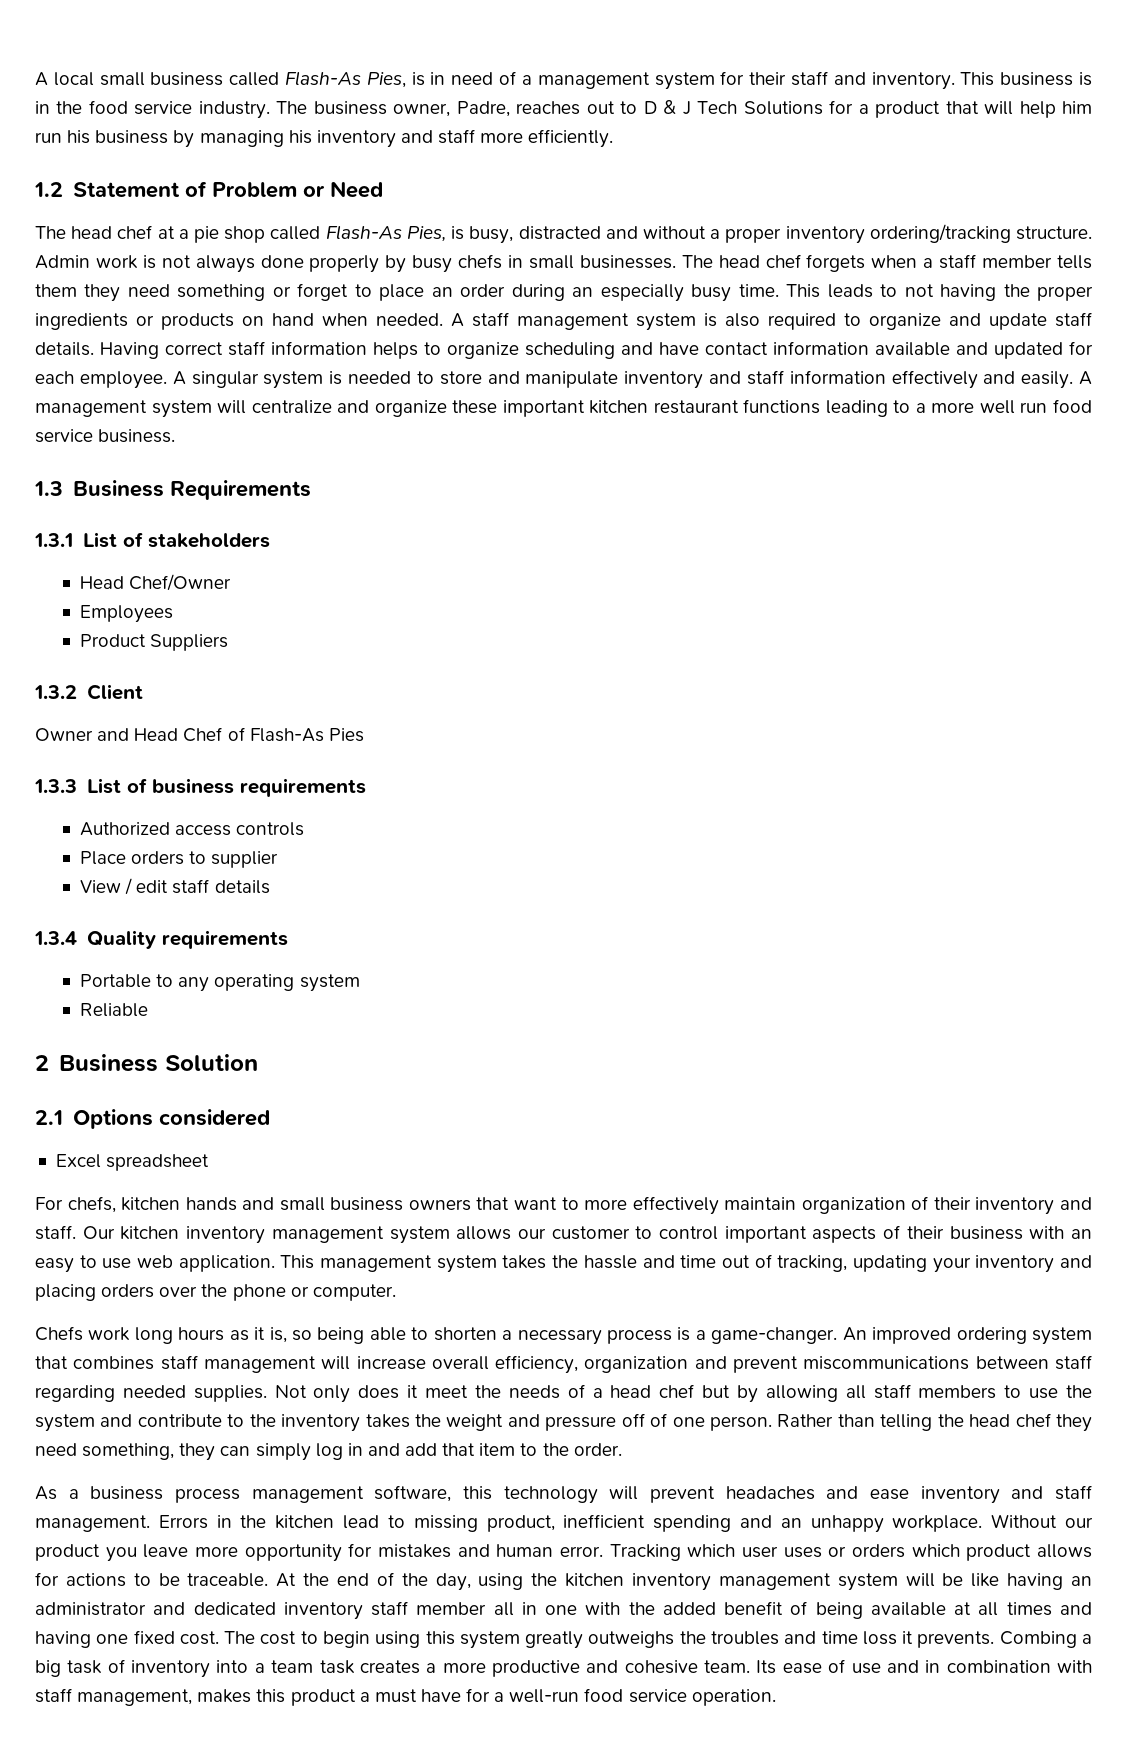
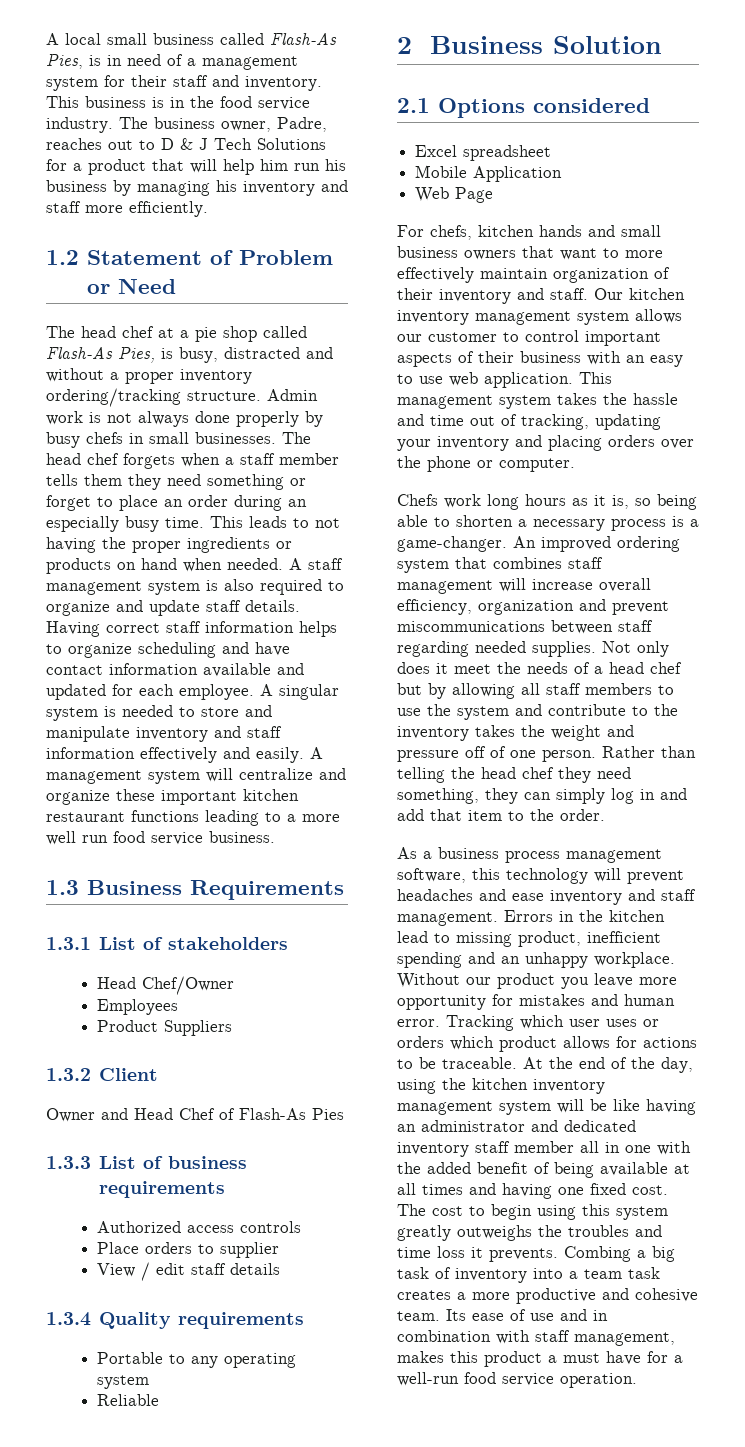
(210, 1162) none -> [415,165,563,182] [415,187,494,203] // Mobile Application // Web Page

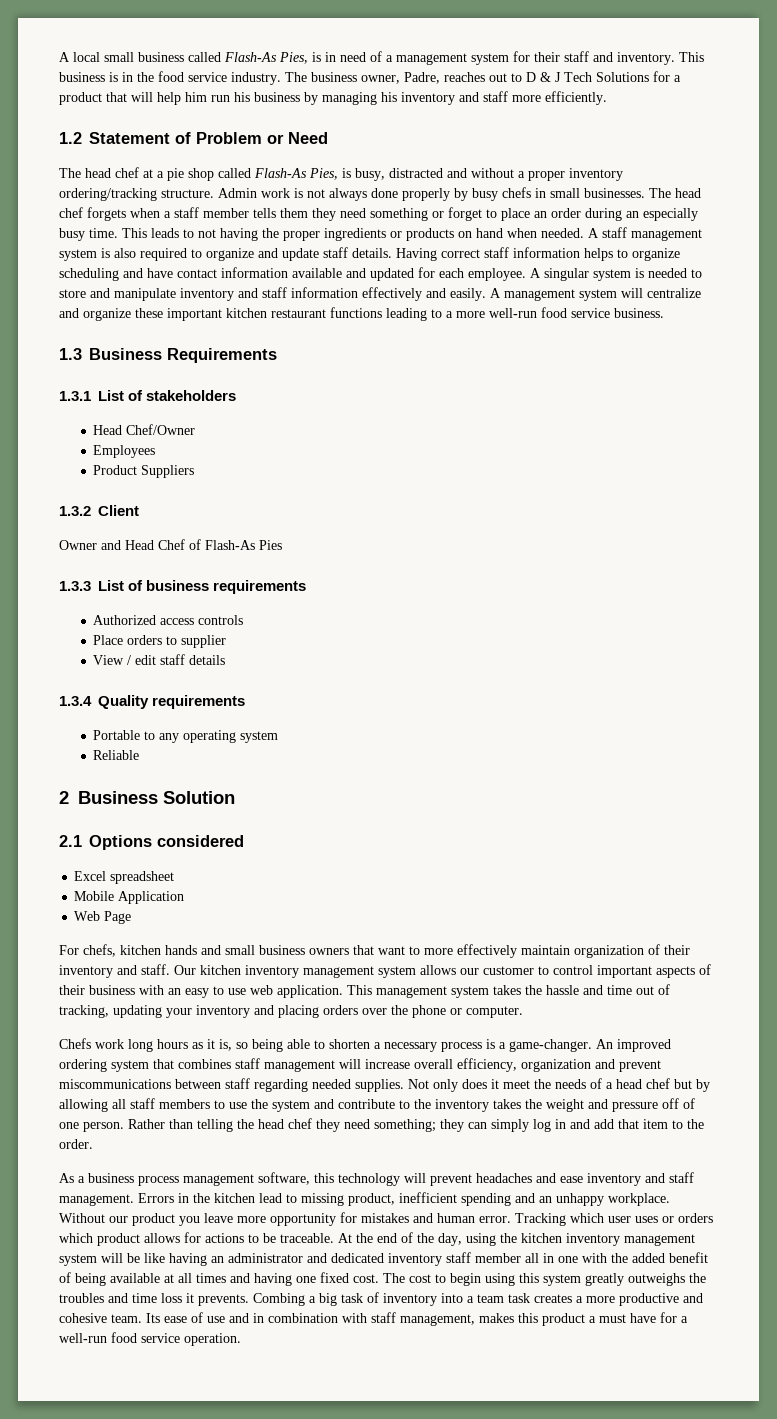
[46,831,108,845] well run -> [489,308,537,318] well-run
[397,788,479,804] something, -> [374,1119,436,1132] something;

